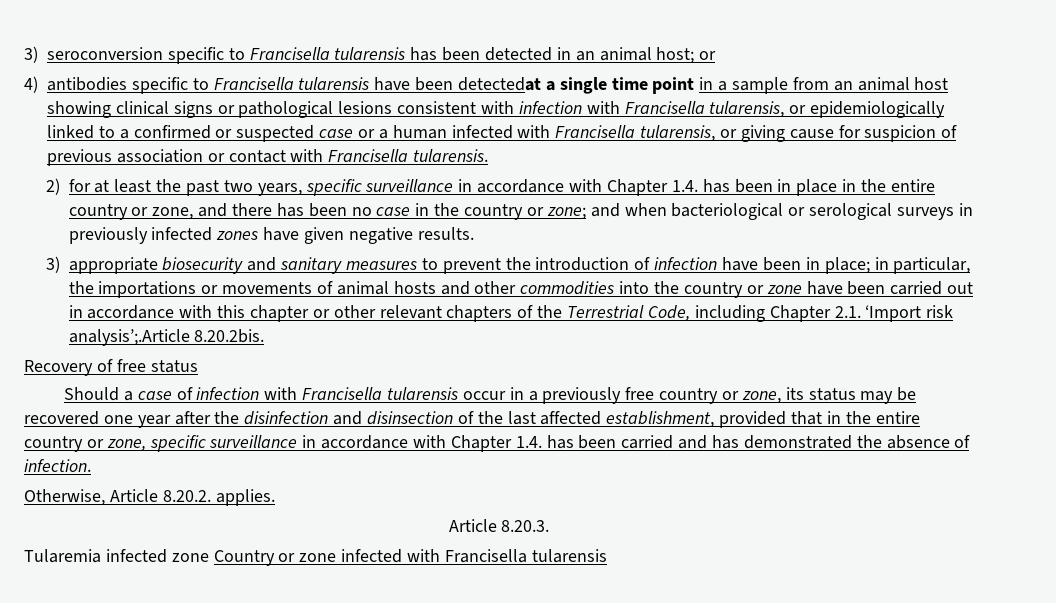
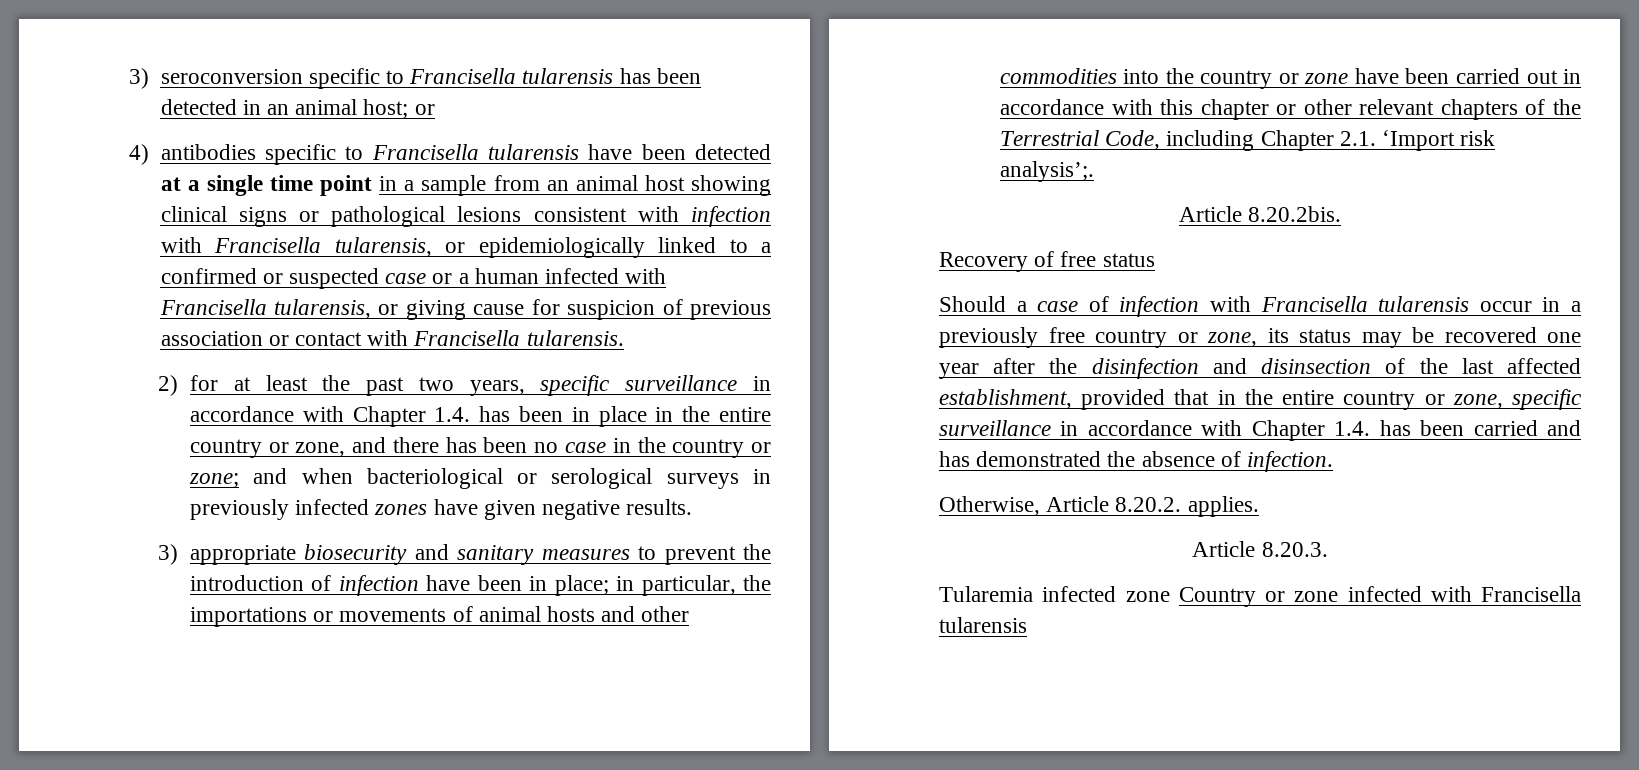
[458,77,542,91] detectedat -> [695,144,771,160] [160,177,181,191] detected at
[68,329,190,346] analysis’;.Article -> [999,161,1094,182] [1178,206,1242,222] analysis’;. // Article

